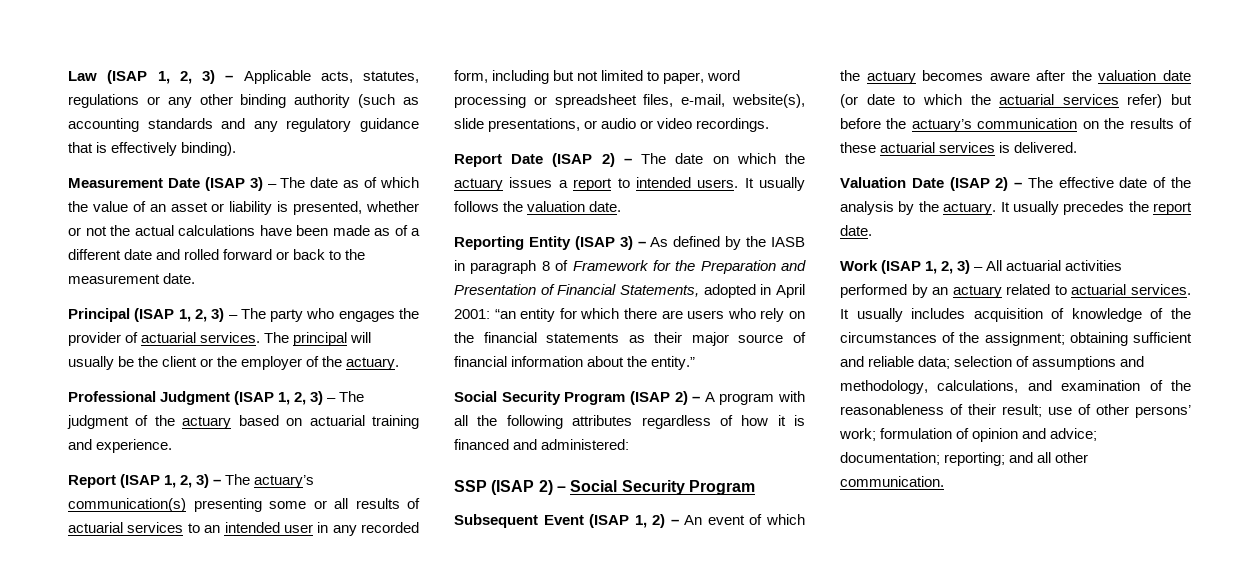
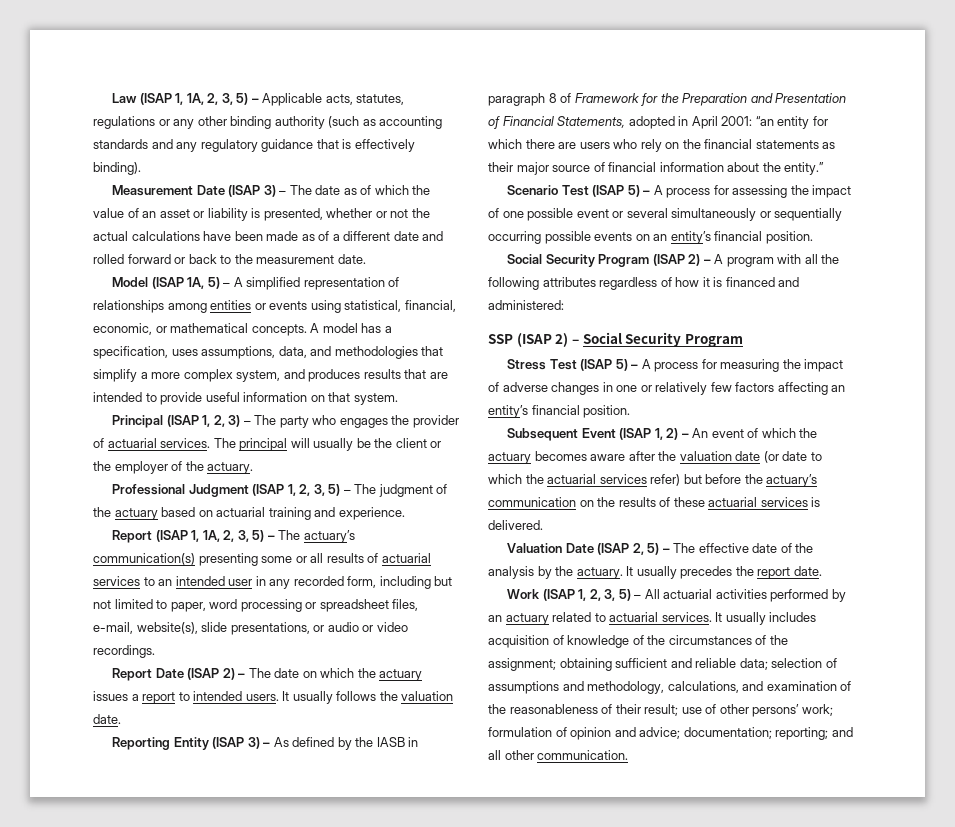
[179,70,215,84] 2, 3) -> [186,93,249,105] 1A, 2, 3, 5)
(196, 278) none -> [112,277,400,290] [93,300,456,313] [93,323,392,336] [93,346,444,359] [93,369,448,382] [93,392,398,405] // Model (ISAP 1A, 5) – A simplified representation of relationships among entities or events using statistical, financial, economic, or mathematical concepts. A model has a specification, uses assumptions, data, and methodologies that simplify a more complex system, and produces results that are intended to provide useful information on that system.
[310,391,324,405] 3) -> [313,484,341,496] 3, 5)
[180,474,210,488] 2, 3) -> [202,530,265,542] 1A, 2, 3, 5)
(696, 363) none -> [507,185,852,198] [488,208,843,221] [488,231,813,244] // Scenario Test (ISAP 5) – A process for assessing the impact of one possible event or several simultaneously or sequentially occurring possible events on an entity’s financial position.
(755, 487) none -> [507,359,844,372] [488,382,846,395] [488,405,631,418] // Stress Test (ISAP 5) – A process for measuring the impact of adverse changes in one or relatively few factors affecting an entity’s financial position.
[995,177,1009,191] 2) -> [632,543,660,555] 2, 5)
[957,260,971,274] 3) -> [604,589,631,601] 3, 5)

